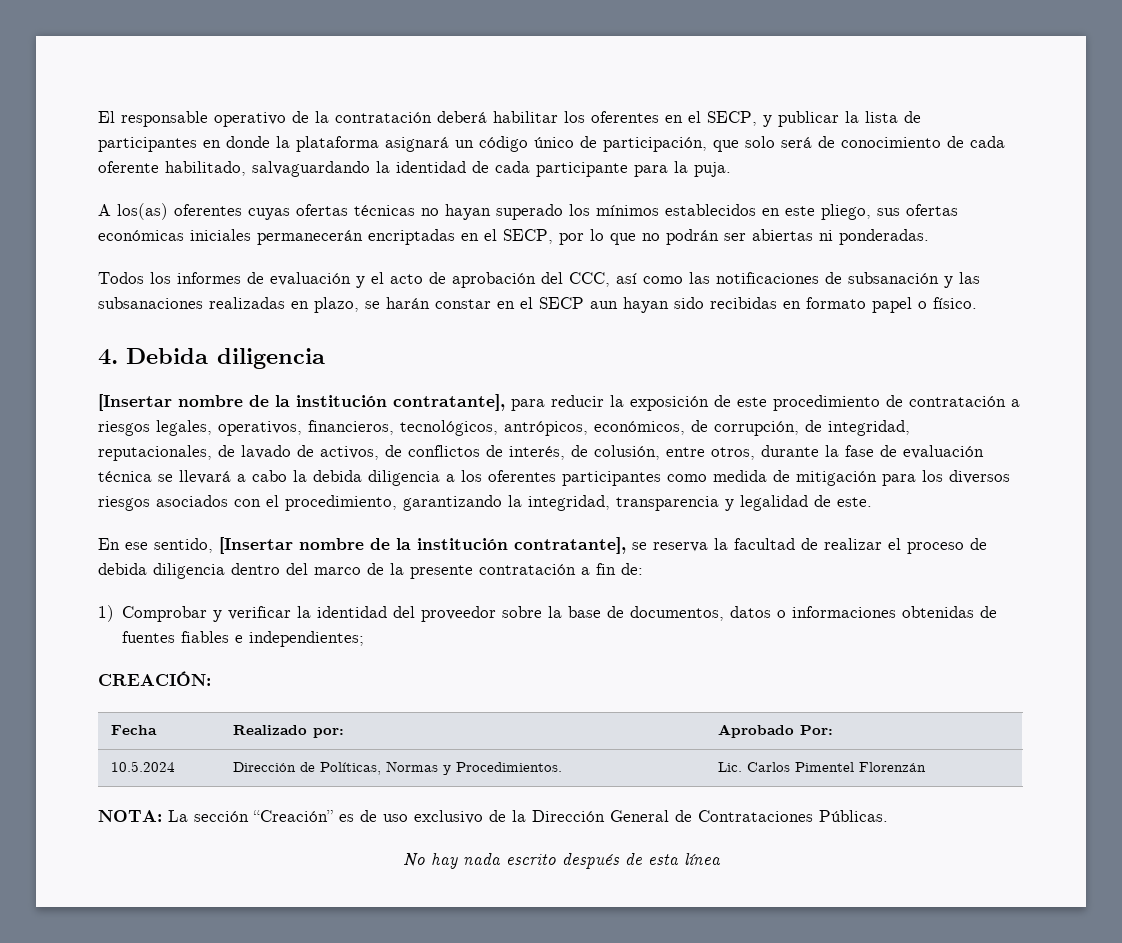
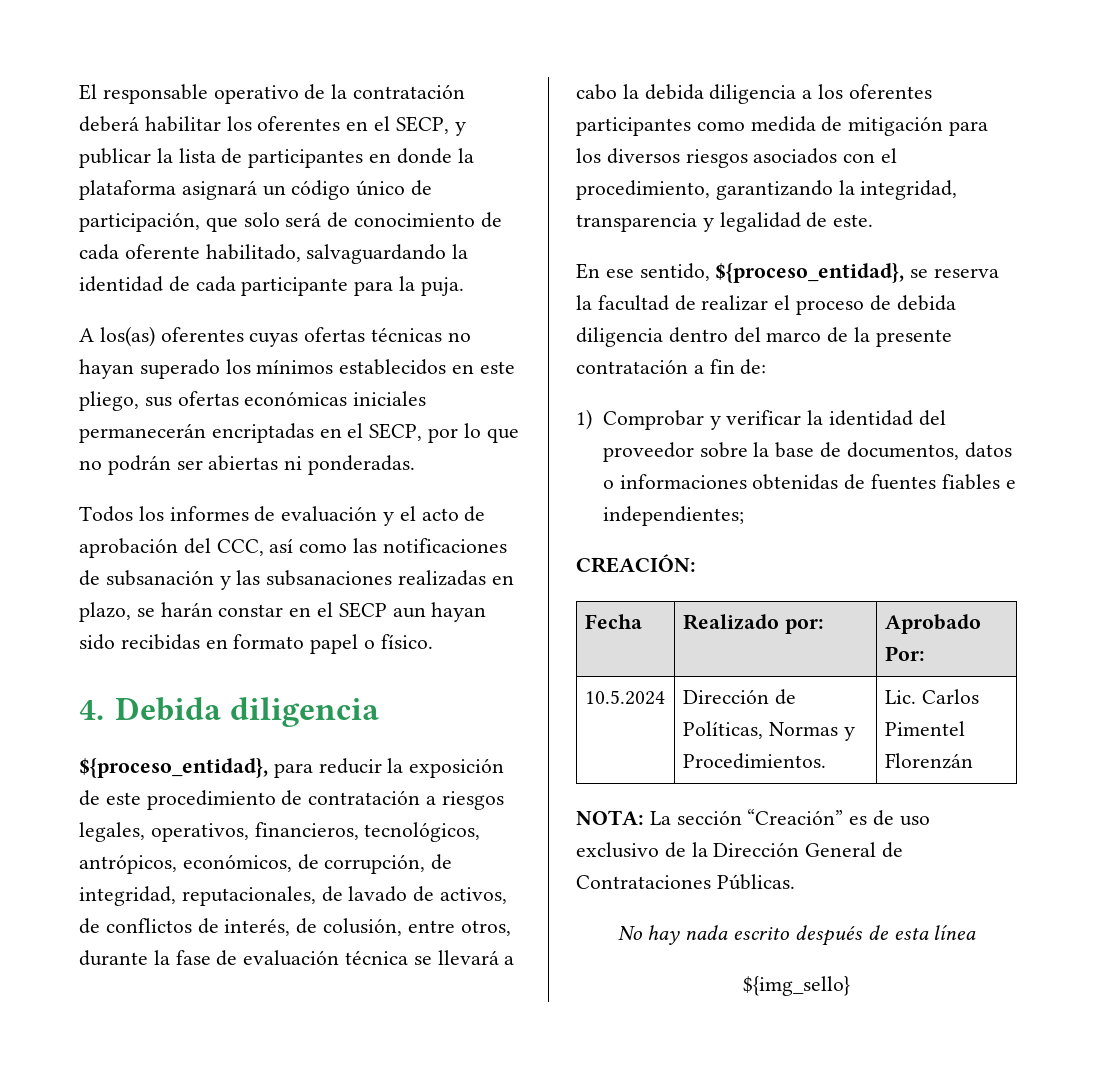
[98,394,505,411] [Insertar nombre de la institución contratante], -> [79,758,268,778] ${proceso_entidad},
[219,537,626,554] [Insertar nombre de la institución contratante], -> [715,263,905,283] ${proceso_entidad},
(721, 859) none -> [743,976,850,996] // ${img_sello}

